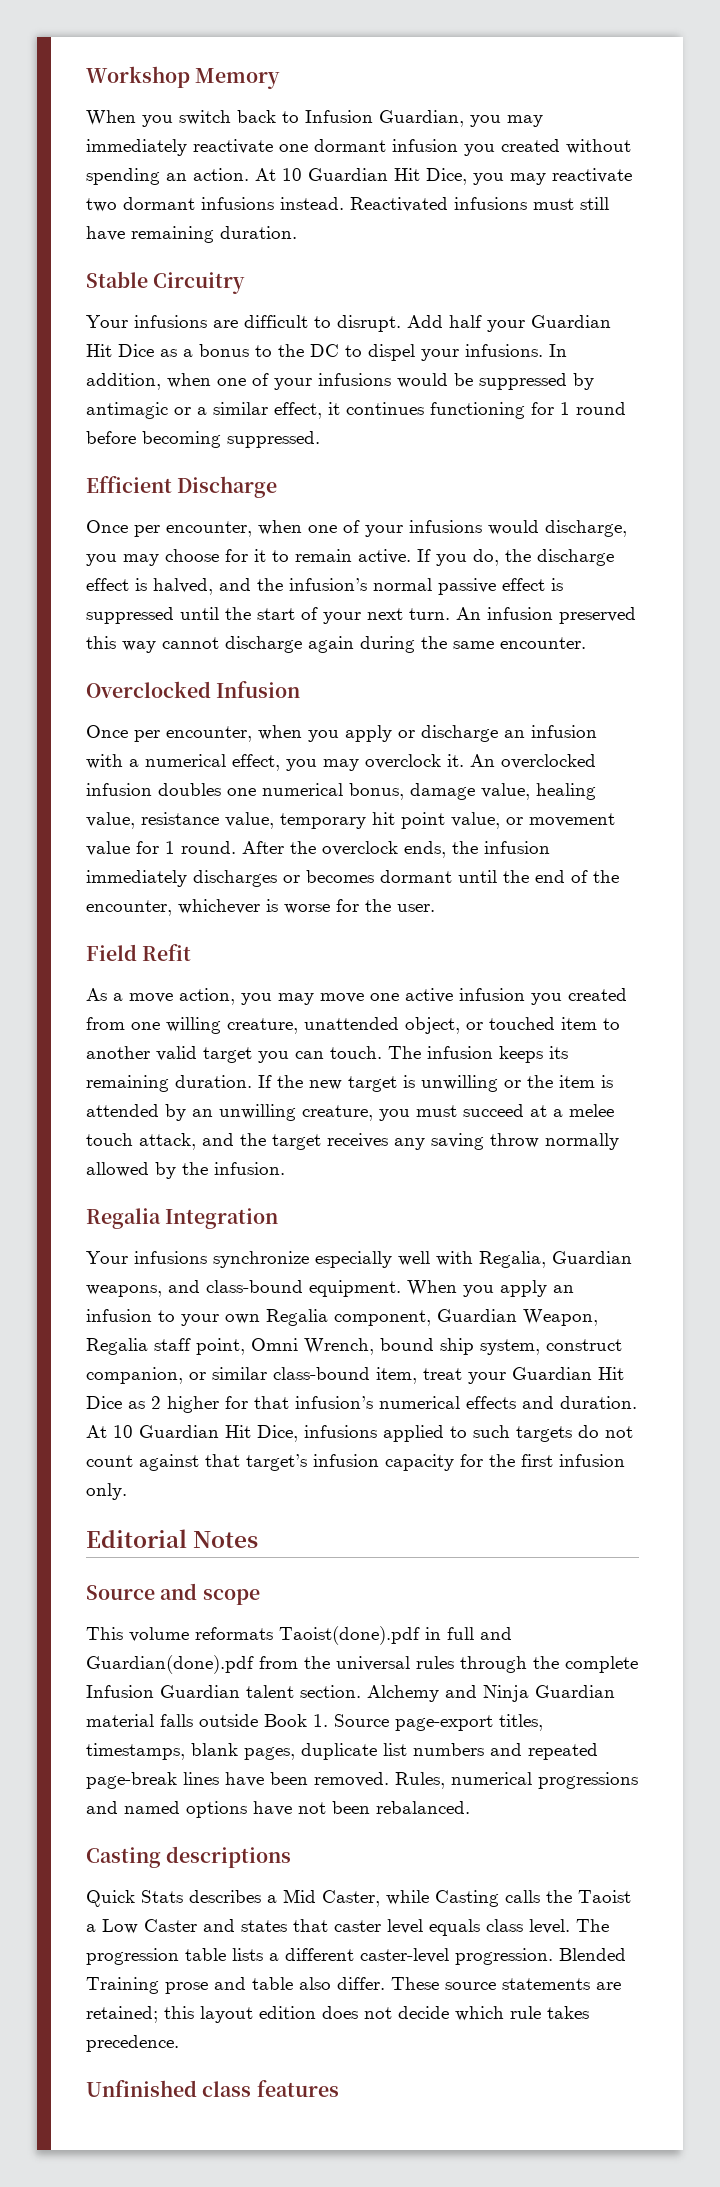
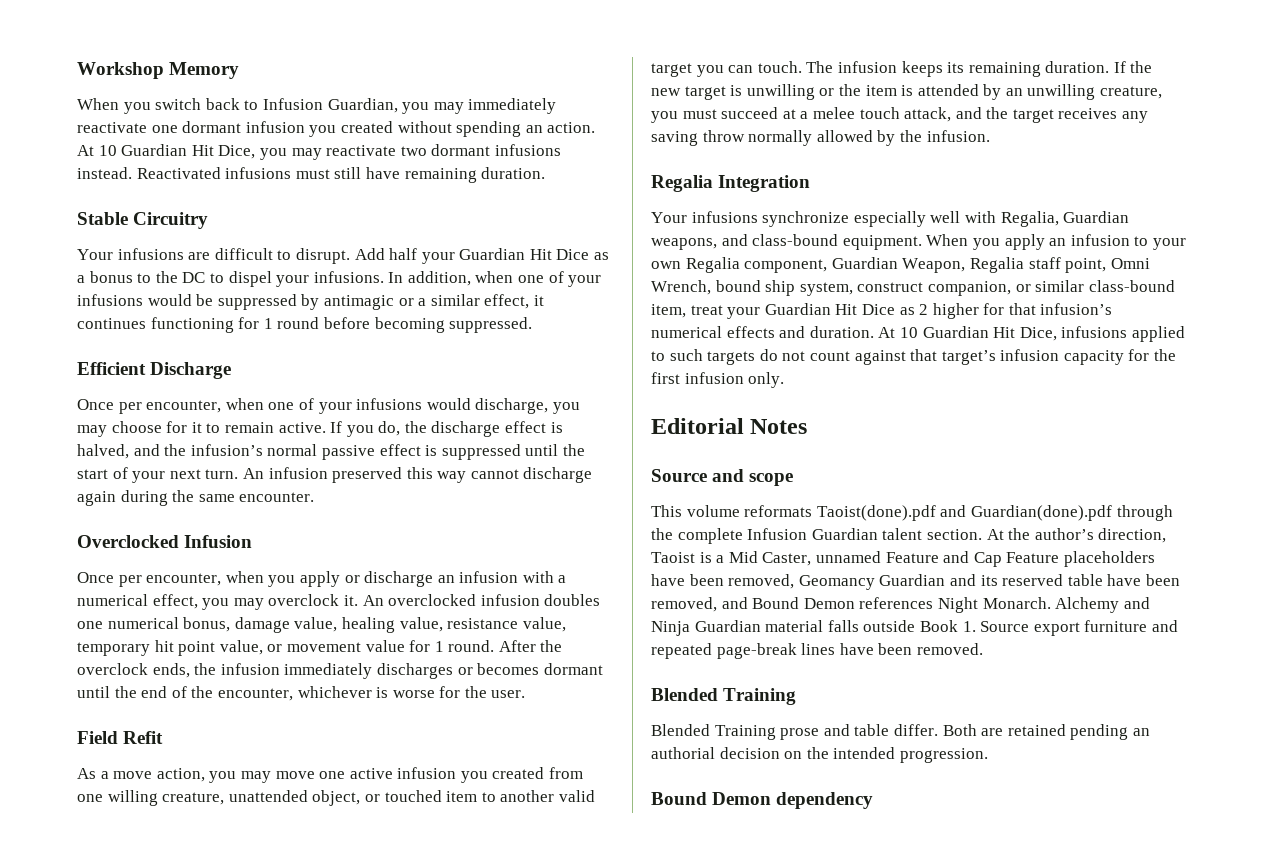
[425,1627,512,1640] [86,1655,454,1674] in full and Guardian(done).pdf from the universal rules -> [940,505,1112,521] and Guardian(done).pdf
(361, 1691) none -> [986,528,1167,543] [651,551,1155,567] [651,574,1180,590] [651,597,1051,613] At the author’s direction, Taoist is a Mid Caster, unnamed Feature and Cap Feature placeholders have been removed, Geomancy Guardian and its reserved table have been removed, and Bound Demon references Night Monarch.
[395,1714,543,1731] [86,1743,484,1760] page-export titles, timestamps, blank pages, duplicate list numbers -> [1033,620,1148,636] export furniture
[395,1772,638,1789] [86,1801,470,1818] [86,1846,292,1868] [86,1889,631,1907] [86,1919,609,1936] [86,1948,553,1965] Rules, numerical progressions and named options have not been rebalanced. // Casting descriptions // Quick Stats describes a Mid Caster, while Casting calls the Taoist a Low Caster and states that caster level equals class level. The progression table lists a different caster-level progression. -> [651,688,797,705] // Blended Training //
[299,1977,621,1990] [86,2006,589,2023] [86,2035,179,2052] [86,2080,339,2097] also differ. These source statements are retained; this layout edition does not decide which rule takes precedence. // Unfinished class features -> [893,724,1150,740] [651,747,988,763] [651,792,874,809] differ. Both are retained pending an authorial decision on the intended progression. // Bound Demon dependency

